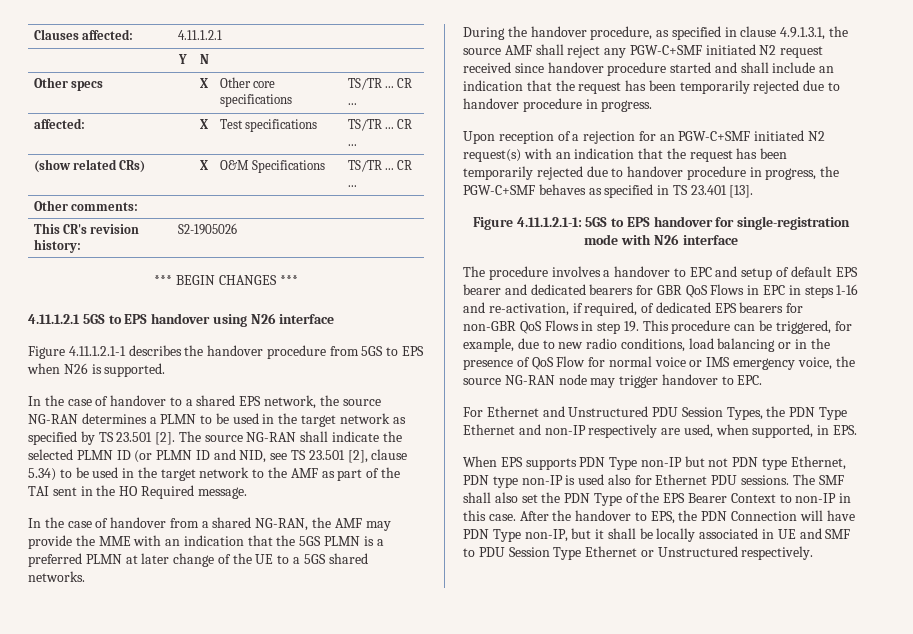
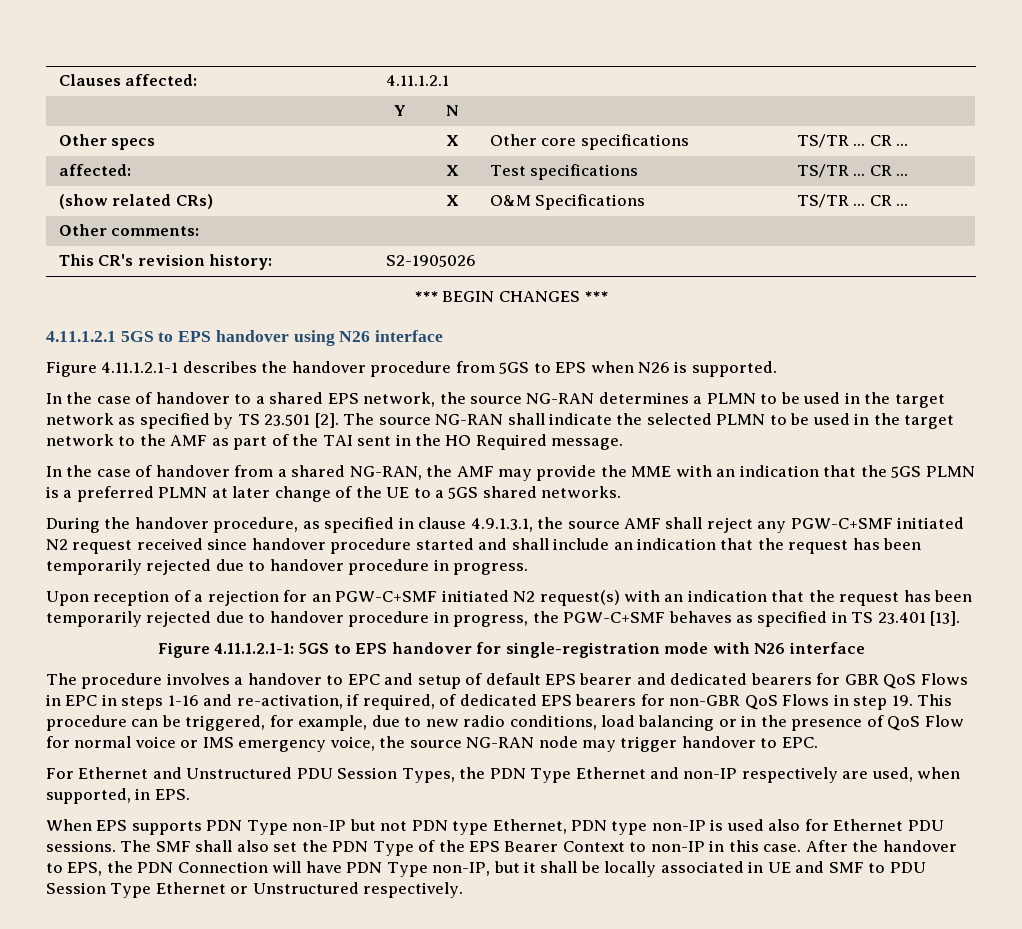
[116,449,408,463] [28,468,56,481] ID (or PLMN ID and NID, see TS 23.501 [2], clause 5.34) -> (766, 419) none

